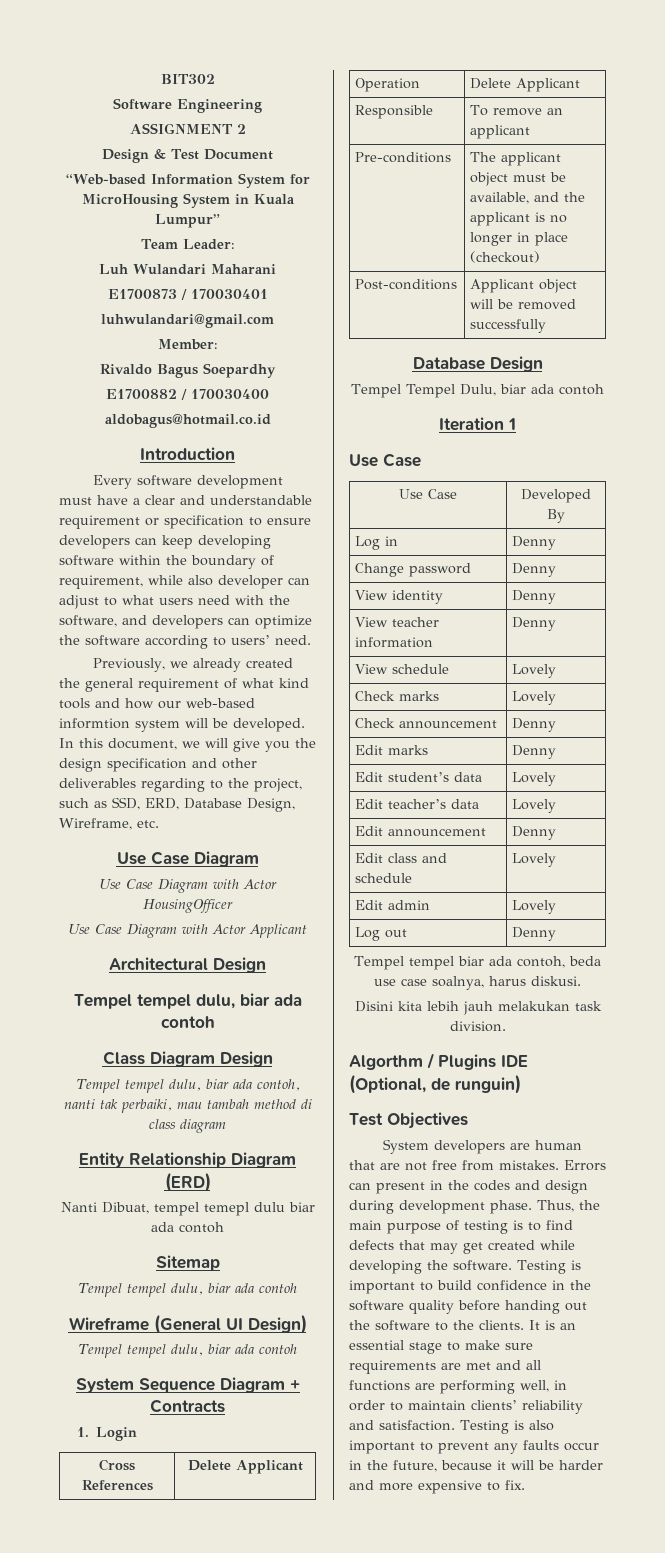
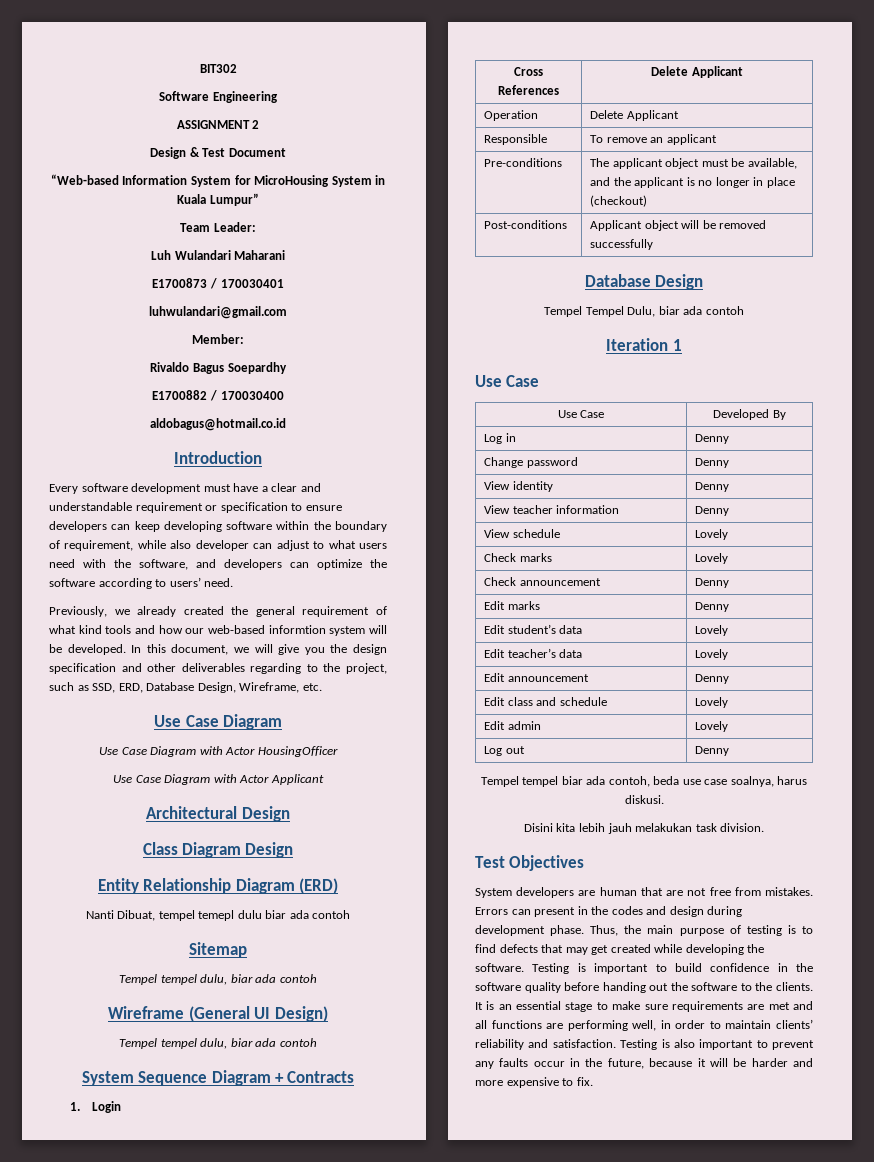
[73,993,302,1009] [160,1016,215,1028] [102,1051,273,1067] [75,1079,300,1093] [63,1099,312,1113] [149,1119,226,1133] Tempel tempel dulu, biar ada contoh // Class Diagram Design // Tempel tempel dulu, biar ada contoh, nanti tak perbaiki, mau tambah method di class diagram -> [142,842,294,858] Class Diagram Design
[349,1053,528,1070] [349,1074,521,1094] // Algorthm / Plugins IDE (Optional, de runguin) -> (765, 827) none

